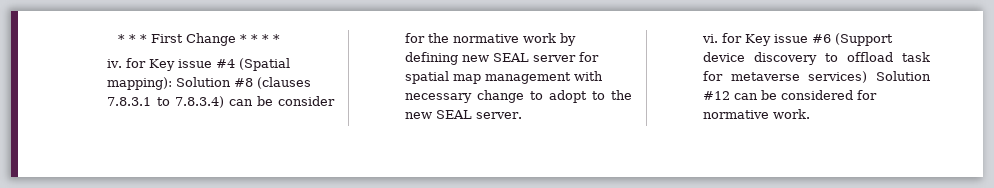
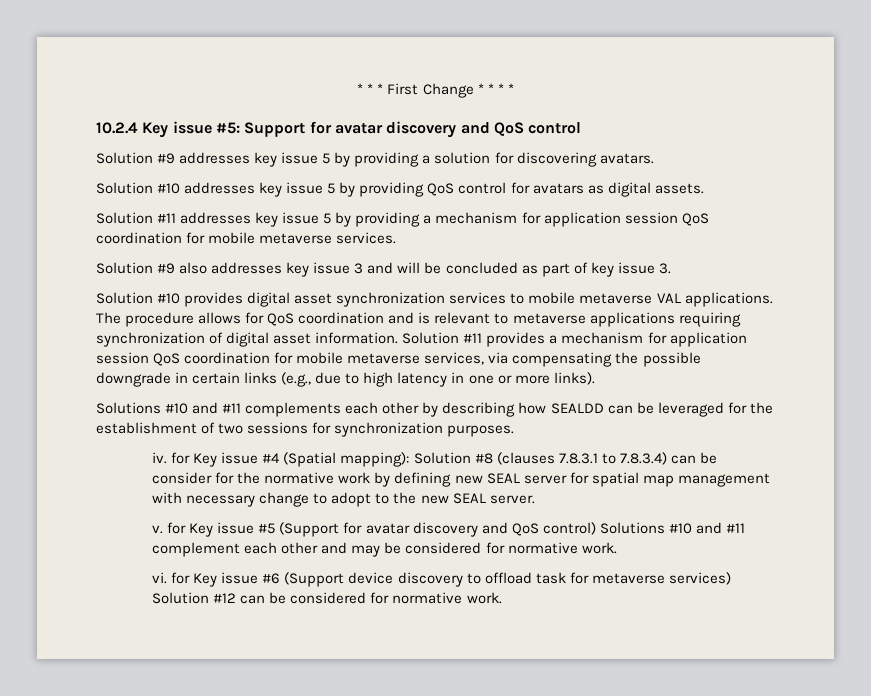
(280, 38) none -> [96,121,582,138] [96,152,654,167] [96,182,704,197] [96,212,709,227] [96,232,397,244] [96,262,671,277] [96,292,773,307] [96,312,741,327] [96,332,747,347] [96,352,701,367] [96,372,595,387] [96,402,773,417] [96,422,515,437] // 10.2.4 Key issue #5: Support for avatar discovery and QoS control // Solution #9 addresses key issue 5 by providing a solution for discovering avatars. // Solution #10 addresses key issue 5 by providing QoS control for avatars as digital assets. // Solution #11 addresses key issue 5 by providing a mechanism for application session QoS coordination for mobile metaverse services. // Solution #9 also addresses key issue 3 and will be concluded as part of key issue 3. // Solution #10 provides digital asset synchronization services to mobile metaverse VAL applications. The procedure allows for QoS coordination and is relevant to metaverse applications requiring synchronization of digital asset information. Solution #11 provides a mechanism for application session QoS coordination for mobile metaverse services, via compensating the possible downgrade in certain links (e.g., due to high latency in one or more links). // Solutions #10 and #11 complements each other by describing how SEALDD can be leveraged for the establishment of two sessions for synchronization purposes.
(523, 115) none -> [152,522,745,537] [152,542,617,557] // v. for Key issue #5 (Support for avatar discovery and QoS control) Solutions #10 and #11 complement each other and may be considered for normative work.

